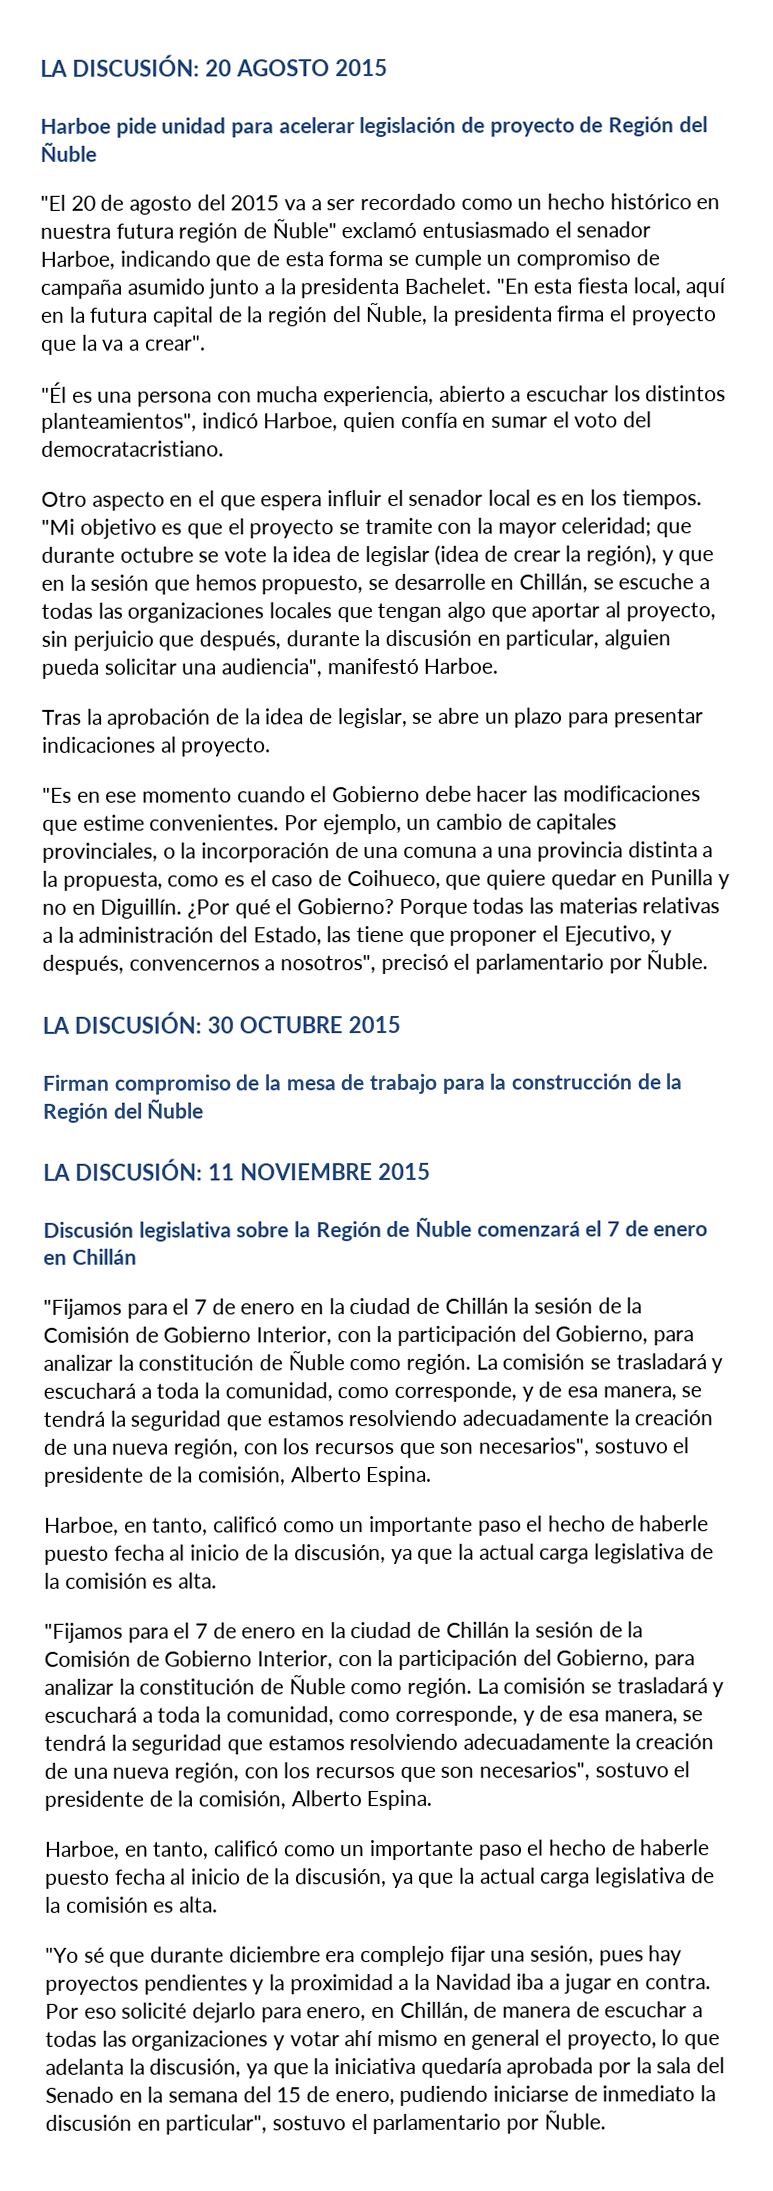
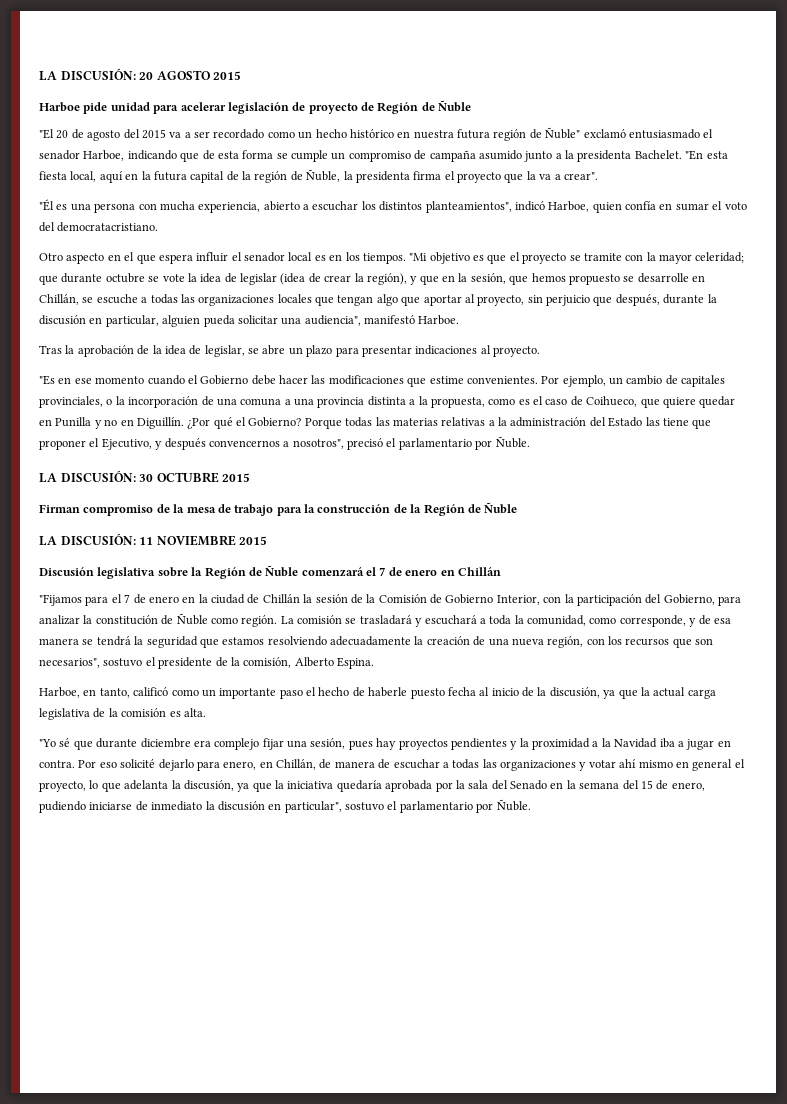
[678,116,708,133] del -> [421,102,435,111] de
[331,306,361,323] del -> [290,171,303,181] de
[90,574,150,591] sesión -> [470,273,506,284] sesión,
[261,575,364,595] propuesto, -> [568,274,620,285] propuesto
[252,926,322,946] Estado, -> [608,417,643,427] Estado
[42,954,124,975] después, -> [164,438,206,450] después
[113,1102,143,1119] del -> [467,504,481,513] de
[602,1386,703,1401] [43,1409,714,1431] [43,1437,690,1459] [43,1465,433,1487] [44,1515,710,1537] [44,1543,714,1565] [44,1572,218,1589] [44,1621,644,1643] [44,1649,696,1670] [44,1675,725,1698] [44,1705,678,1726] manera, se tendrá la seguridad que estamos resolviendo adecuadamente la creación de una nueva región, con los recursos que son necesarios", sostuvo el presidente de la comisión, Alberto Espina. // Harboe, en tanto, calificó como un importante paso el hecho de haberle puesto fecha al inicio de la discusión, ya que la actual carga legislativa de la comisión es alta. // "Fijamos para el 7 de enero en la ciudad de Chillán la sesión de la Comisión de Gobierno Interior, con la participación del Gobierno, para analizar la constitución de Ñuble como región. La comisión se trasladará y escuchará a toda la comunidad, como corresponde, y de esa manera, -> [39,638,79,645] manera

